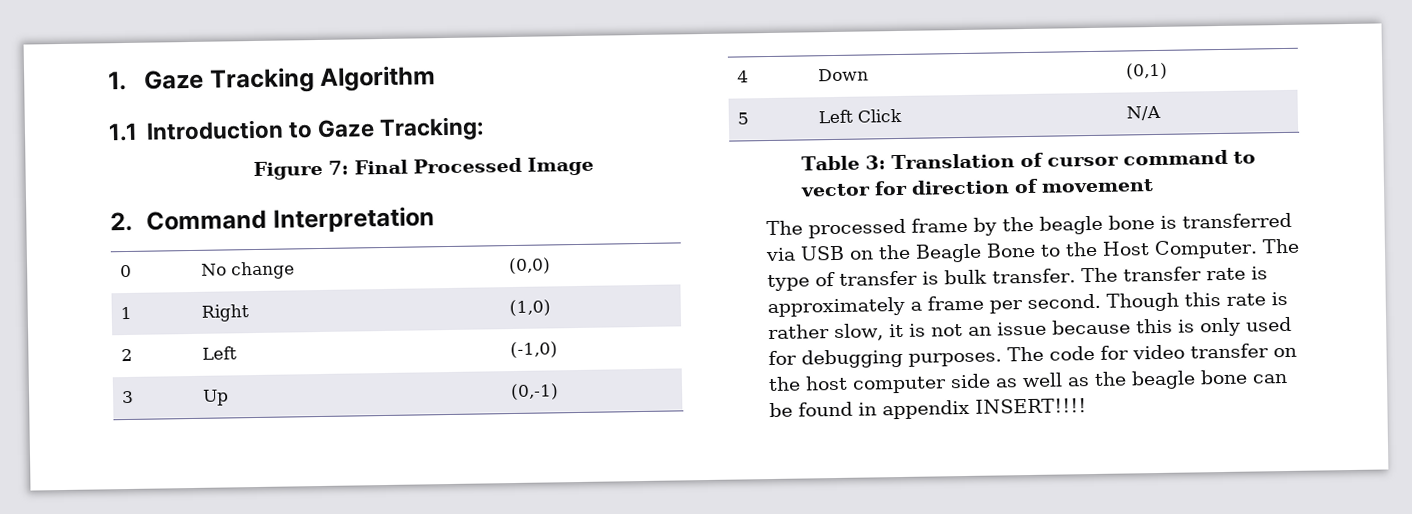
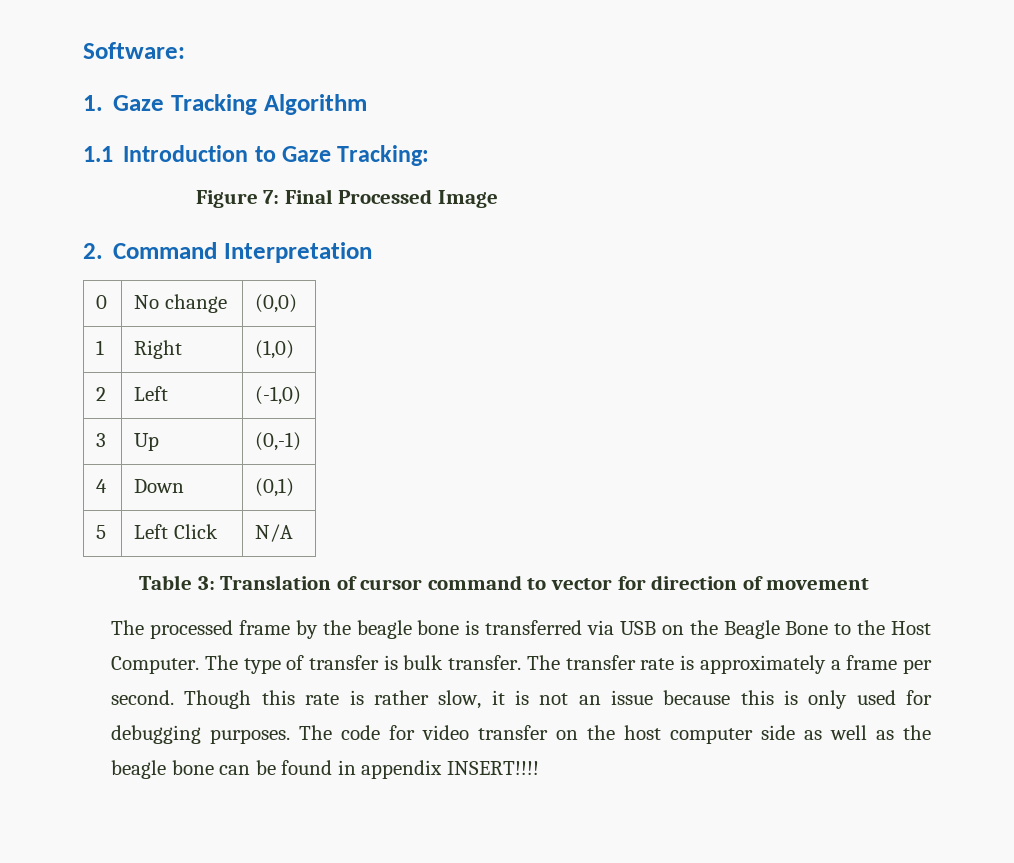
(108, 80) none -> [83,42,185,59] Software: //

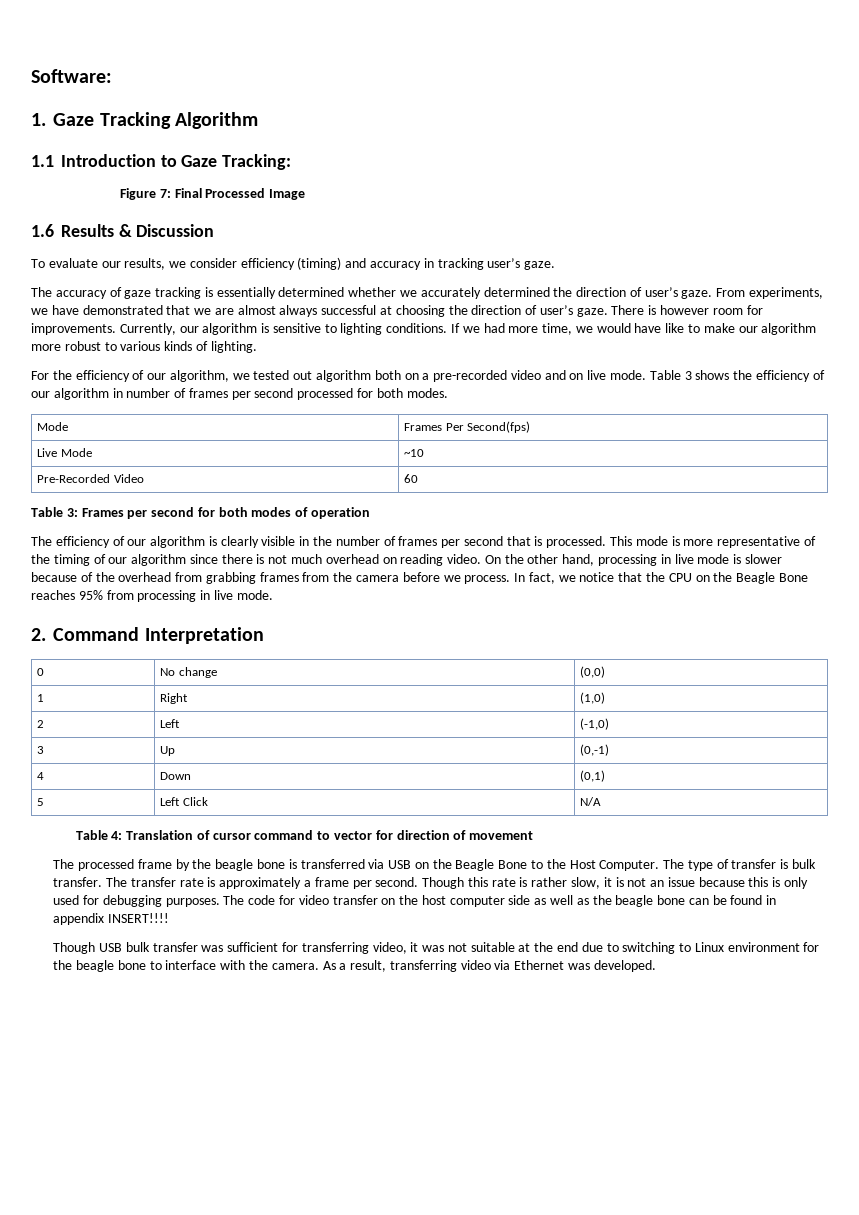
(498, 199) none -> [31,224,215,237] [31,257,556,270] [31,287,824,299] [31,305,763,317] [31,323,817,335] [31,341,257,353] [31,370,825,382] [31,388,448,400] [37,422,69,431] [404,421,531,433] [37,448,92,457] [404,449,425,457] [37,474,144,483] [404,474,419,483] [31,507,371,519] [31,536,816,548] [31,554,782,566] [31,572,808,584] [31,590,273,602] // 1.6 Results & Discussion // To evaluate our results, we consider efficiency (timing) and accuracy in tracking user’s gaze. // The accuracy of gaze tracking is essentially determined whether we accurately determined the direction of user’s gaze. From experiments, we have demonstrated that we are almost always successful at choosing the direction of user’s gaze. There is however room for improvements. Currently, our algorithm is sensitive to lighting conditions. If we had more time, we would have like to make our algorithm more robust to various kinds of lighting. // For the efficiency of our algorithm, we tested out algorithm both on a pre-recorded video and on live mode. Table 3 shows the efficiency of our algorithm in number of frames per second processed for both modes. // Mode | Frames Per Second(fps) // Live Mode | ~10 // Pre-Recorded Video | 60 // Table 3: Frames per second for both modes of operation // The efficiency of our algorithm is clearly visible in the number of frames per second that is processed. This mode is more representative of the timing of our algorithm since there is not much overhead on reading video. On the other hand, processing in live mode is slower because of the overhead from grabbing frames from the camera before we process. In fact, we notice that the CPU on the Beagle Bone reaches 95% from processing in live mode.
[197,576,215,590] 3: -> [111,831,123,840] 4:
(539, 768) none -> [53,942,820,954] [53,960,656,972] // Though USB bulk transfer was sufficient for transferring video, it was not suitable at the end due to switching to Linux environment for the beagle bone to interface with the camera. As a result, transferring video via Ethernet was developed.

